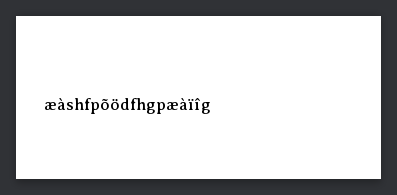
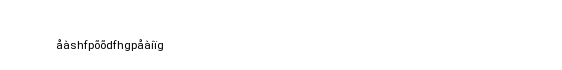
[44,97,211,114] æàshfpõödfhgpæàïîg -> [56,39,164,51] åàshfpõõdfhgpåàíïg

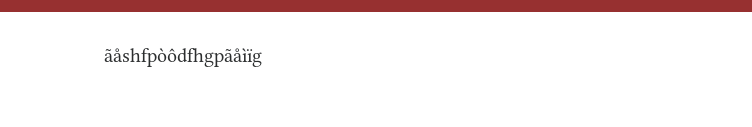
[56,39,164,51] åàshfpõõdfhgpåàíïg -> [104,48,262,67] ãåshfpòôdfhgpãåìïg

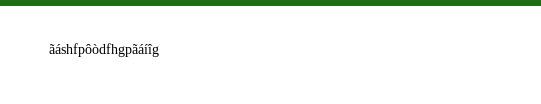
[104,48,262,67] ãåshfpòôdfhgpãåìïg -> [49,43,159,57] ãáshfpôòdfhgpãáíîg

